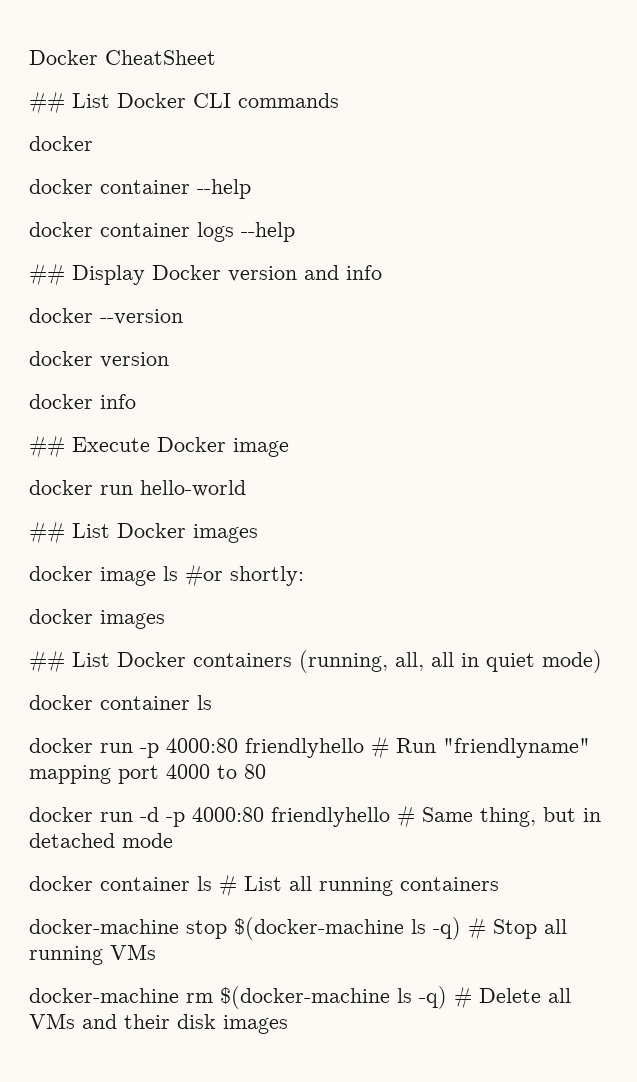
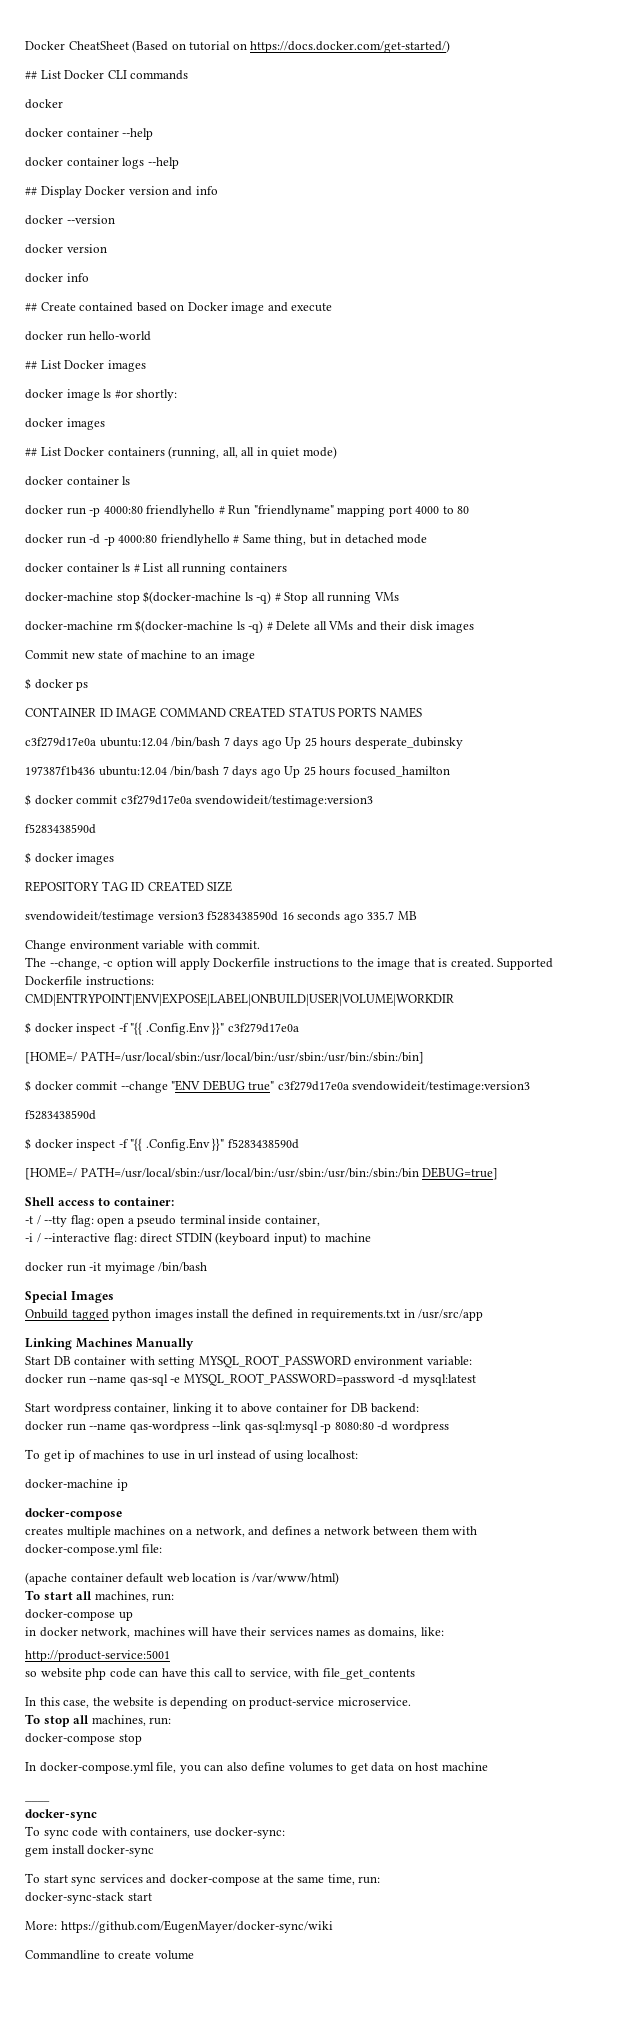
(216, 57) none -> [132,40,451,53] (Based on tutorial on https://docs.docker.com/get-started/)
[72,437,150,452] Execute -> [40,302,185,312] Create contained based on
(289, 447) none -> [267,302,333,312] and execute
(288, 1024) none -> [25,650,255,662] [25,678,89,691] [25,707,422,718] [25,737,463,749] [25,766,450,778] [25,794,374,807] [25,824,96,834] [25,852,115,865] [25,881,233,892] [25,911,417,923] [25,940,261,952] [25,957,554,970] [25,976,154,986] [25,993,454,1006] [25,1022,299,1035] [25,1051,424,1064] [25,1080,531,1093] [25,1110,96,1120] [25,1138,299,1151] [25,1167,499,1180] [25,1197,174,1206] [25,1215,320,1227] [25,1232,371,1245] [25,1262,208,1274] [25,1291,114,1303] [25,1309,484,1321] [25,1338,195,1350] [25,1355,472,1368] [25,1373,476,1386] [25,1403,420,1415] [25,1421,449,1433] [25,1449,359,1462] [25,1479,128,1491] [25,1508,122,1520] [25,1526,478,1538] [25,1544,162,1556] [25,1572,340,1585] [25,1590,175,1602] [25,1609,133,1621] [25,1627,444,1638] [25,1650,170,1662] [25,1668,415,1680] [25,1697,411,1709] [25,1714,172,1727] [25,1733,142,1745] [25,1762,488,1774] [25,1800,50,1802] [25,1809,97,1821] [25,1826,286,1839] [25,1845,155,1857] [25,1873,381,1886] [25,1892,152,1904] [25,1920,333,1933] [25,1950,194,1960] // Commit new state of machine to an image // $ docker ps // CONTAINER ID IMAGE COMMAND CREATED STATUS PORTS NAMES // c3f279d17e0a ubuntu:12.04 /bin/bash 7 days ago Up 25 hours desperate_dubinsky // 197387f1b436 ubuntu:12.04 /bin/bash 7 days ago Up 25 hours focused_hamilton // $ docker commit c3f279d17e0a svendowideit/testimage:version3 // f5283438590d // $ docker images // REPOSITORY TAG ID CREATED SIZE // svendowideit/testimage version3 f5283438590d 16 seconds ago 335.7 MB // Change environment variable with commit. // The --change, -c option will apply Dockerfile instructions to the image that is created. Supported Dockerfile instructions: CMD|ENTRYPOINT|ENV|EXPOSE|LABEL|ONBUILD|USER|VOLUME|WORKDIR // $ docker inspect -f "{{ .Config.Env }}" c3f279d17e0a // [HOME=/ PATH=/usr/local/sbin:/usr/local/bin:/usr/sbin:/usr/bin:/sbin:/bin] // $ docker commit --change "ENV DEBUG true" c3f279d17e0a svendowideit/testimage:version3 // f5283438590d // $ docker inspect -f "{{ .Config.Env }}" f5283438590d // [HOME=/ PATH=/usr/local/sbin:/usr/local/bin:/usr/sbin:/usr/bin:/sbin:/bin DEBUG=true] // Shell access to container: // -t / --tty flag: open a pseudo terminal inside container, // -i / --interactive flag: direct STDIN (keyboard input) to machine // docker run -it myimage /bin/bash // Special Images // Onbuild tagged python images install the defined in requirements.txt in /usr/src/app // Linking Machines Manually // Start DB container with setting MYSQL_ROOT_PASSWORD environment variable: // docker run --name qas-sql -e MYSQL_ROOT_PASSWORD=password -d mysql:latest // Start wordpress container, linking it to above container for DB backend: // docker run --name qas-wordpress --link qas-sql:mysql -p 8080:80 -d wordpress // To get ip of machines to use in url instead of using localhost: // docker-machine ip // docker-compose // creates multiple machines on a network, and defines a network between them with docker-compose.yml file: // (apache container default web location is /var/www/html) // To start all machines, run: // docker-compose up // in docker network, machines will have their services names as domains, like: // http://product-service:5001 // so website php code can have this call to service, with file_get_contents // In this case, the website is depending on product-service microservice. // To stop all machines, run: // docker-compose stop // In docker-compose.yml file, you can also define volumes to get data on host machine // ____ // docker-sync // To sync code with containers, use docker-sync: // gem install docker-sync // To start sync services and docker-compose at the same time, run: // docker-sync-stack start // More: https://github.com/EugenMayer/docker-sync/wiki // Commandline to create volume

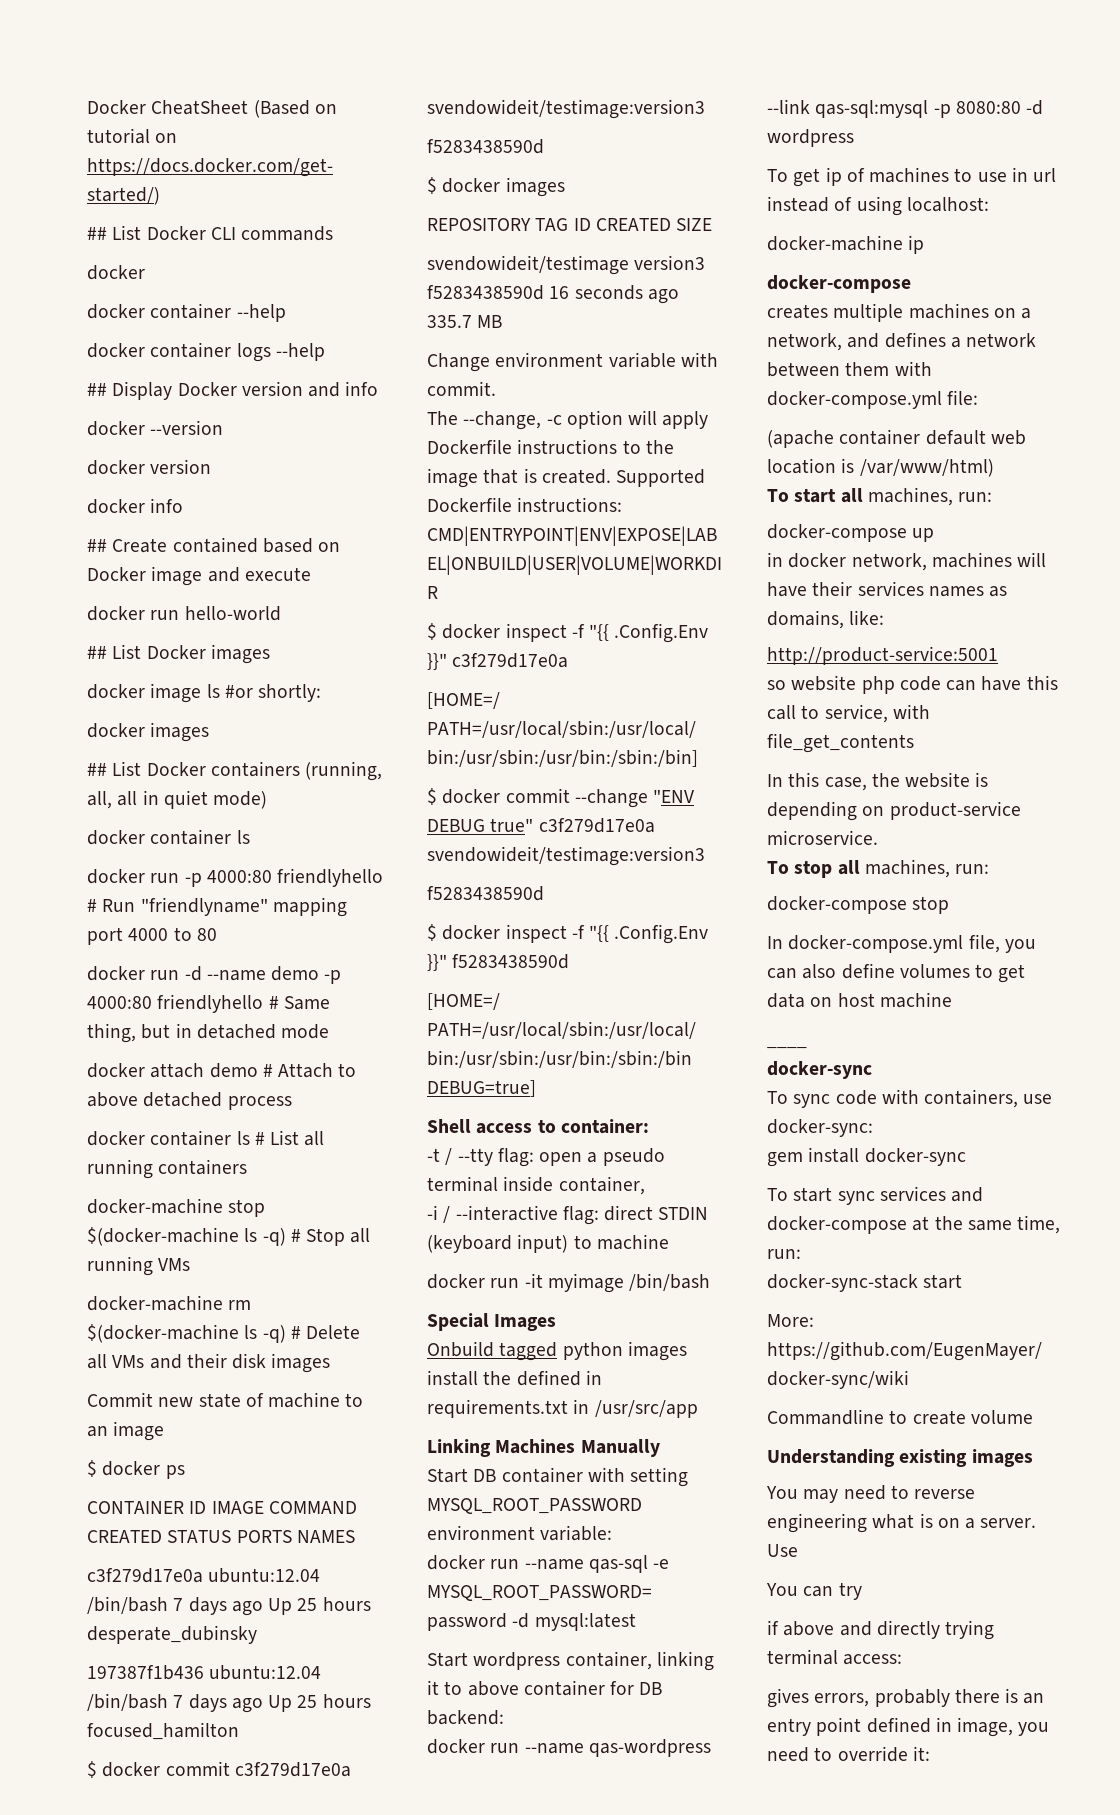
(101, 539) none -> [206,966,320,981] --name demo
(428, 539) none -> [87,1063,357,1078] [87,1092,292,1110] // docker attach demo # Attach to above detached process
(194, 1955) none -> [767,1449,1033,1467] [766,1485,976,1503] [767,1513,1037,1533] [767,1544,798,1557] [766,1582,862,1600] [767,1620,995,1640] [767,1649,903,1665] [767,1688,1045,1708] [767,1717,1050,1737] [767,1746,930,1762] // Understanding existing images // You may need to reverse engineering what is on a server. Use // You can try // if above and directly trying terminal access: // gives errors, probably there is an entry point defined in image, you need to override it:

